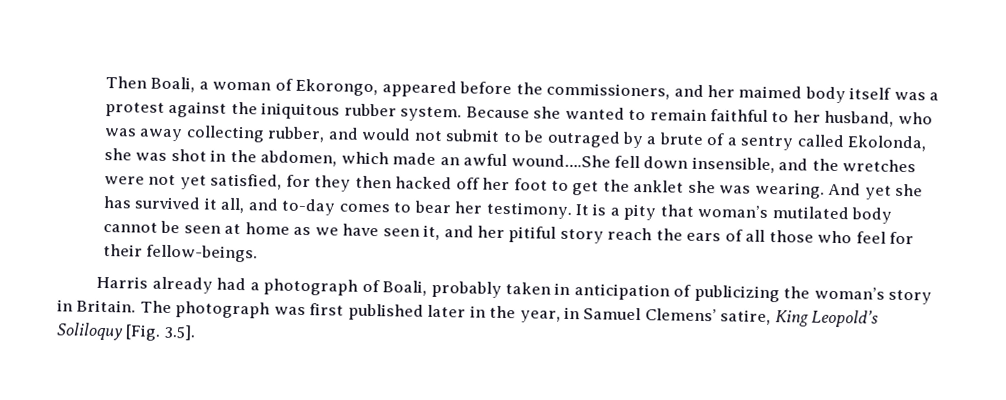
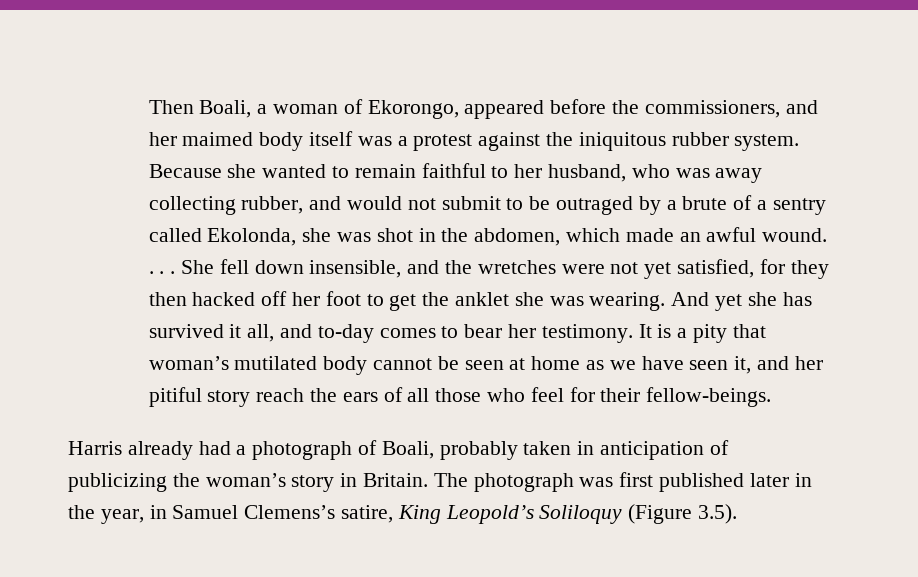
[510,154,611,168] wound….She -> [762,228,828,242] [148,260,215,274] wound. . . . She
[644,308,717,322] Clemens’ -> [244,505,336,519] Clemens’s
[125,324,196,341] [Fig. 3.5]. -> [628,504,738,524] (Figure 3.5).

